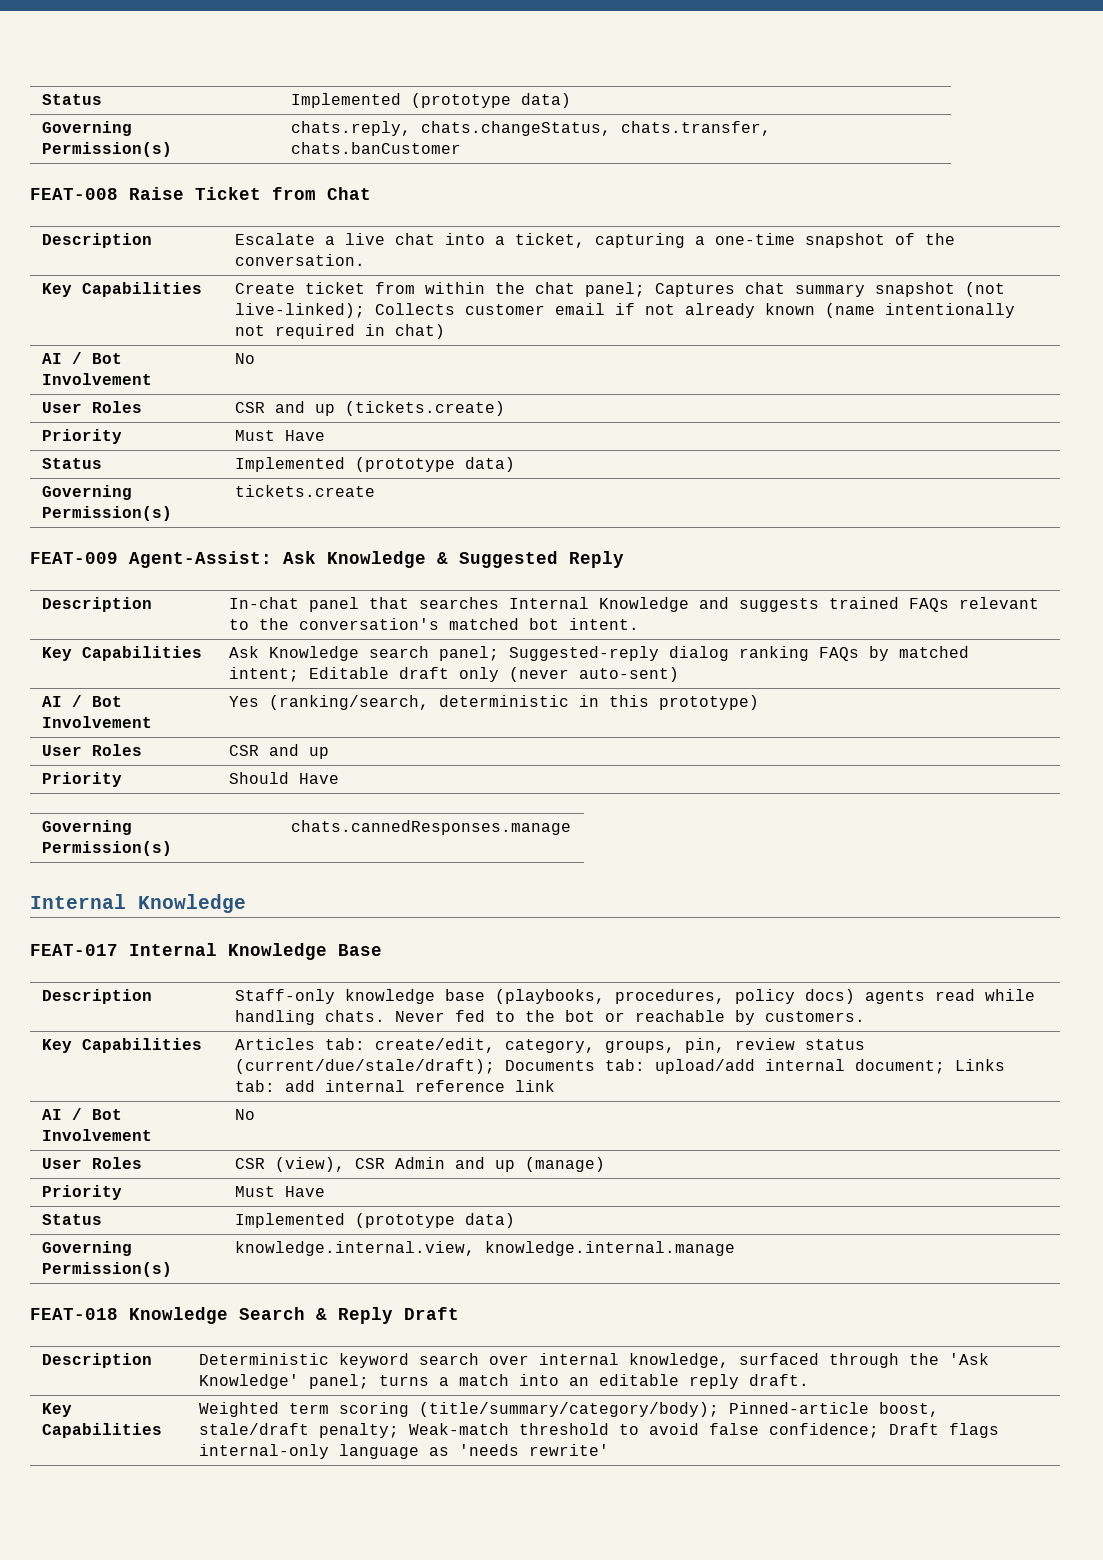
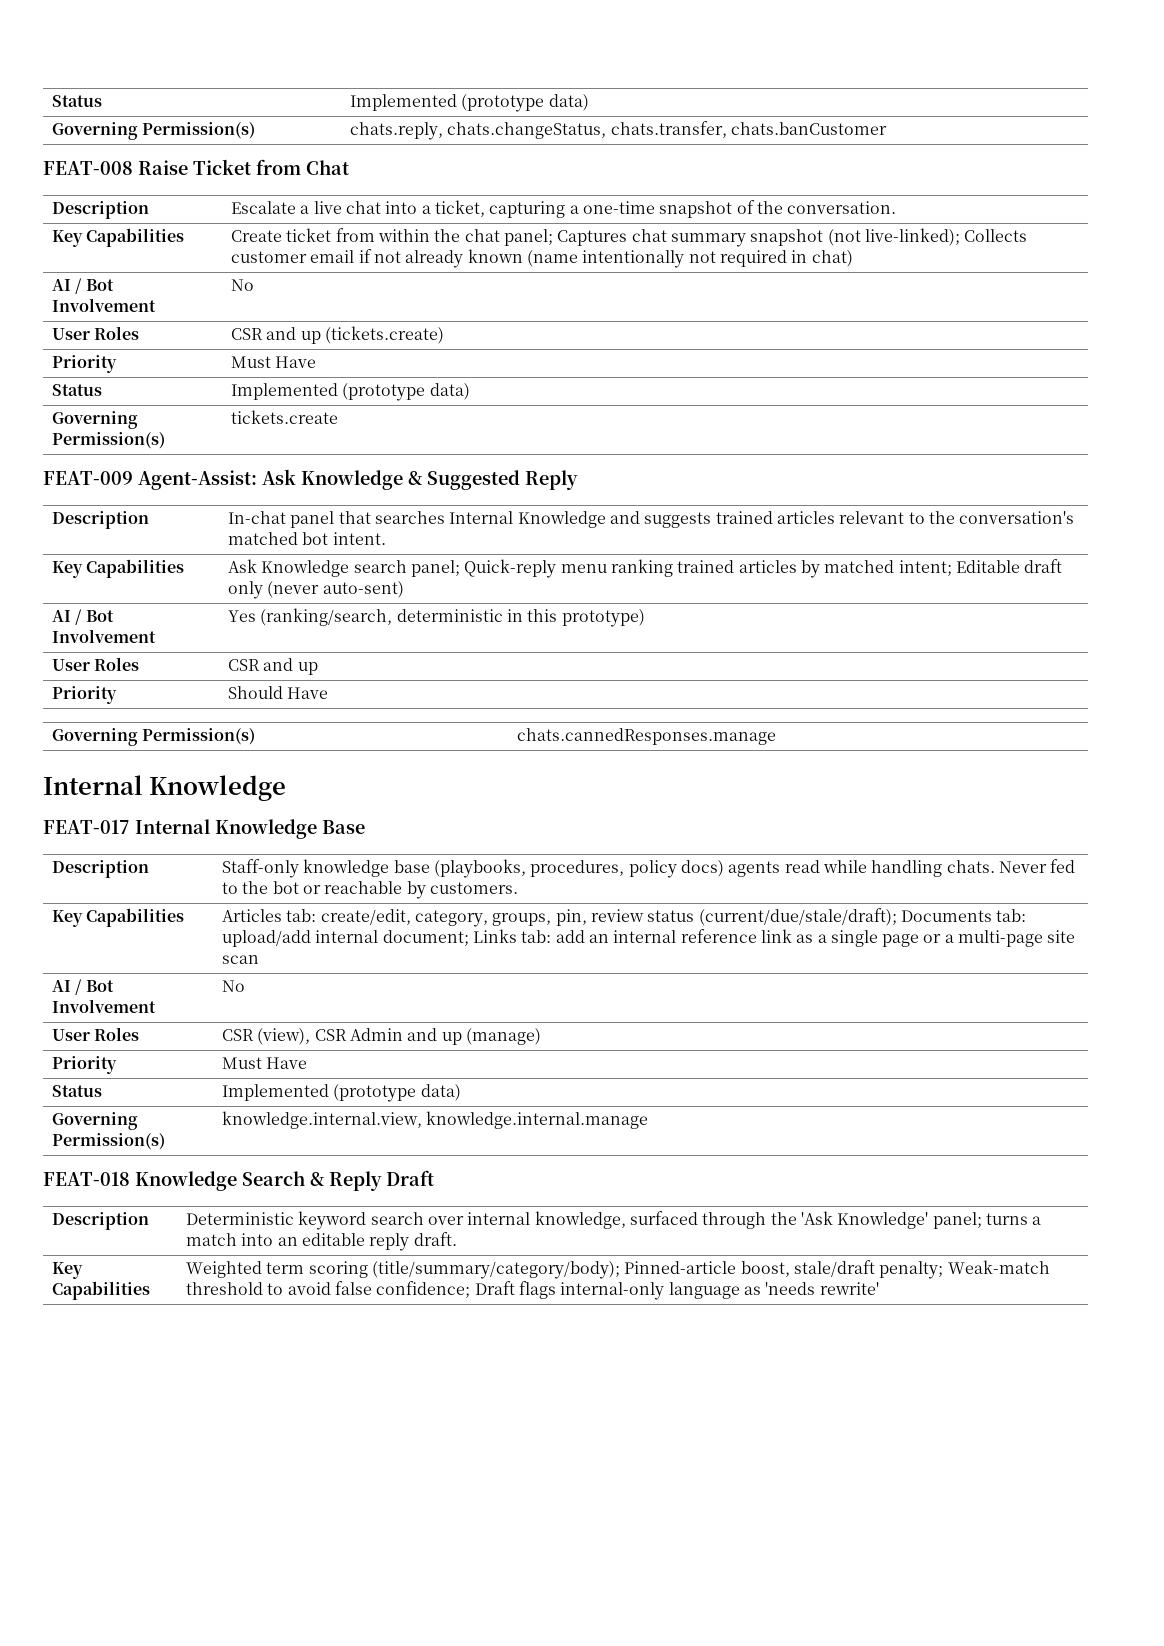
[908,598,949,612] FAQs -> [776,511,835,524] articles
[508,646,859,661] Suggested-reply dialog ranking FAQs -> [464,559,797,578] Quick-reply menu ranking trained articles
(315, 1086) none -> [588,934,609,943] an
(555, 1086) none -> [796,930,1076,947] [221,955,259,964] as a single page or a multi-page site scan

